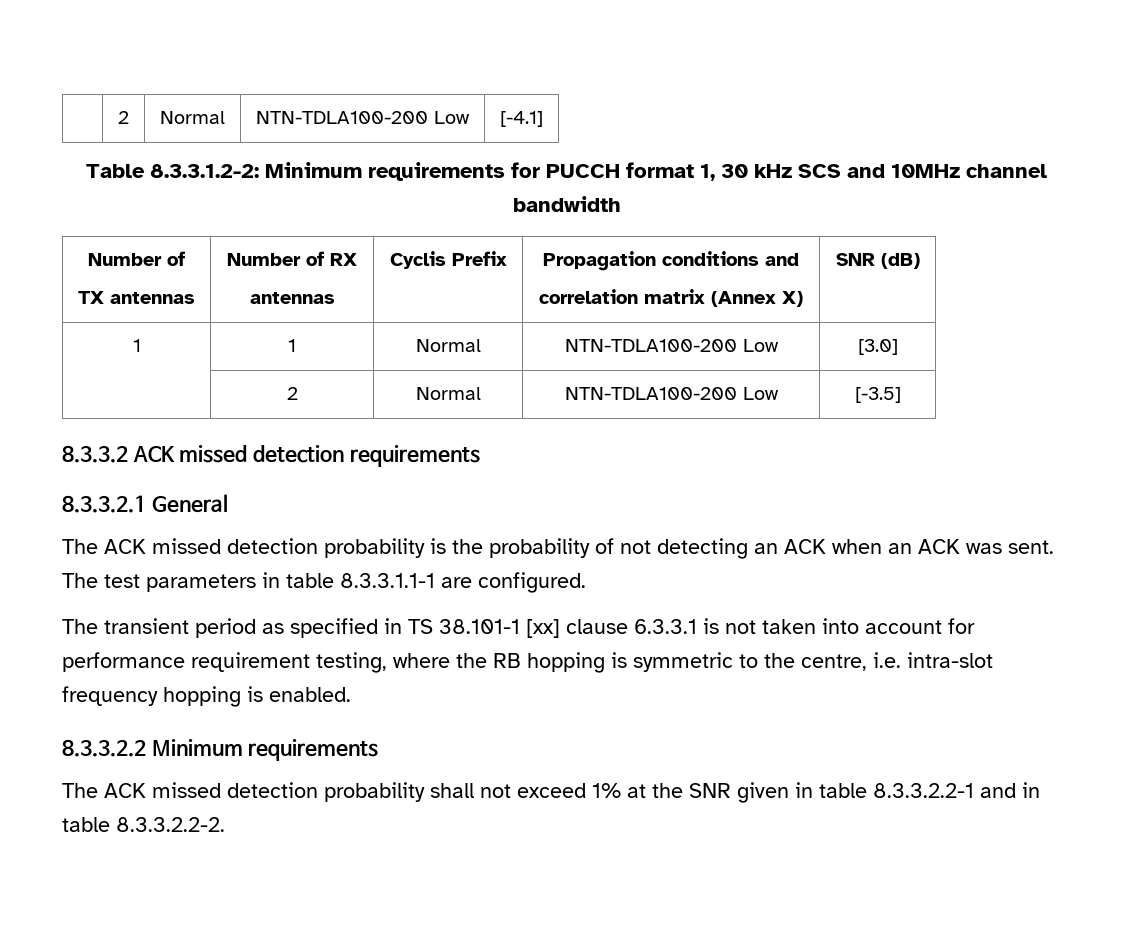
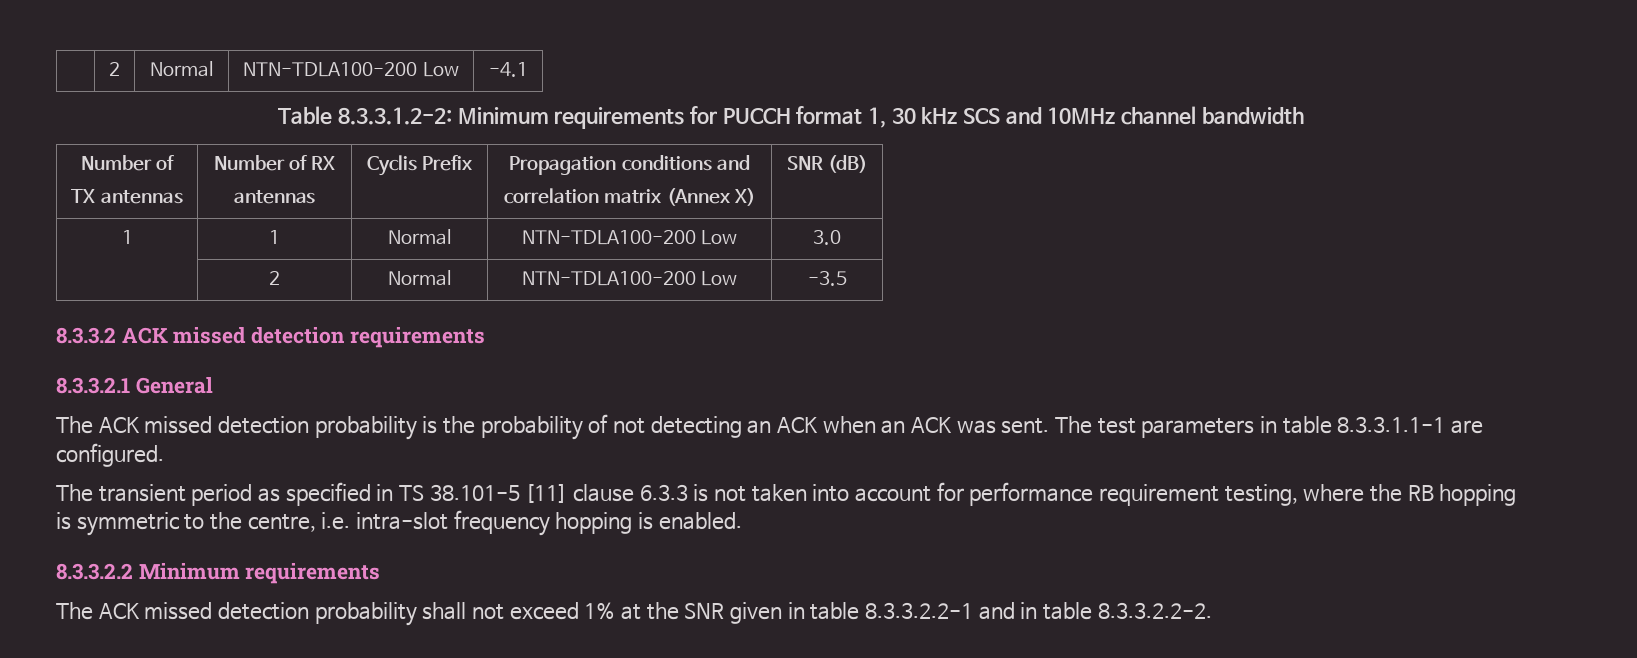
[118,111,129,124] [160,111,225,124] [256,111,470,124] [500,111,543,127] | 2 | Normal | NTN-TDLA100-200 Low | [-4.1] -> [109,62,120,76] [149,61,214,77] [243,62,459,77] [488,62,528,77] | 2 | Normal | NTN-TDLA100-200 Low | -4.1
[857,339,898,355] [286,387,298,400] [415,387,481,400] [564,387,779,400] [854,387,901,403] [3.0] // | 2 | Normal | NTN-TDLA100-200 Low | [-3.5] -> [813,230,841,245] [269,271,280,285] [387,270,452,286] [521,271,738,286] [807,271,847,286] 3.0 // | 2 | Normal | NTN-TDLA100-200 Low | -3.5
[439,619,697,638] 38.101-1 [xx] clause 6.3.3.1 -> [429,484,688,503] 38.101-5 [11] clause 6.3.3

